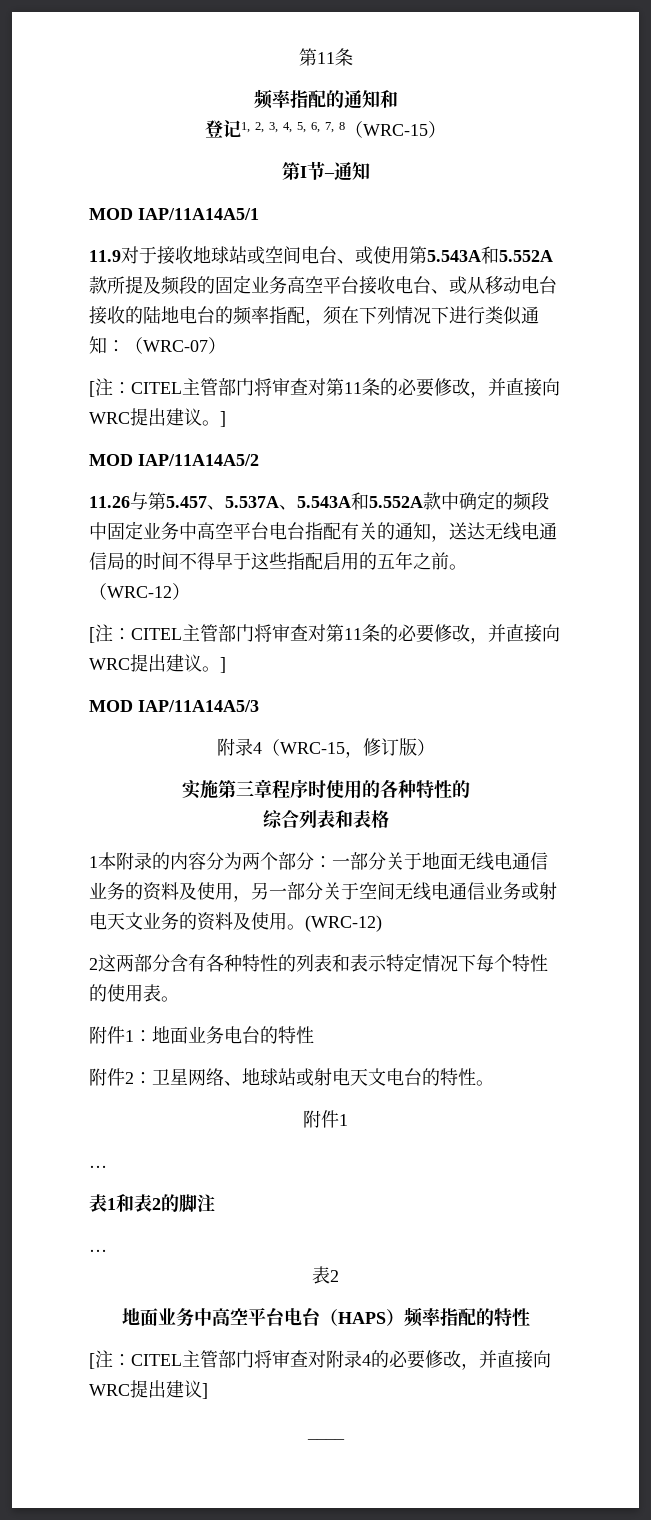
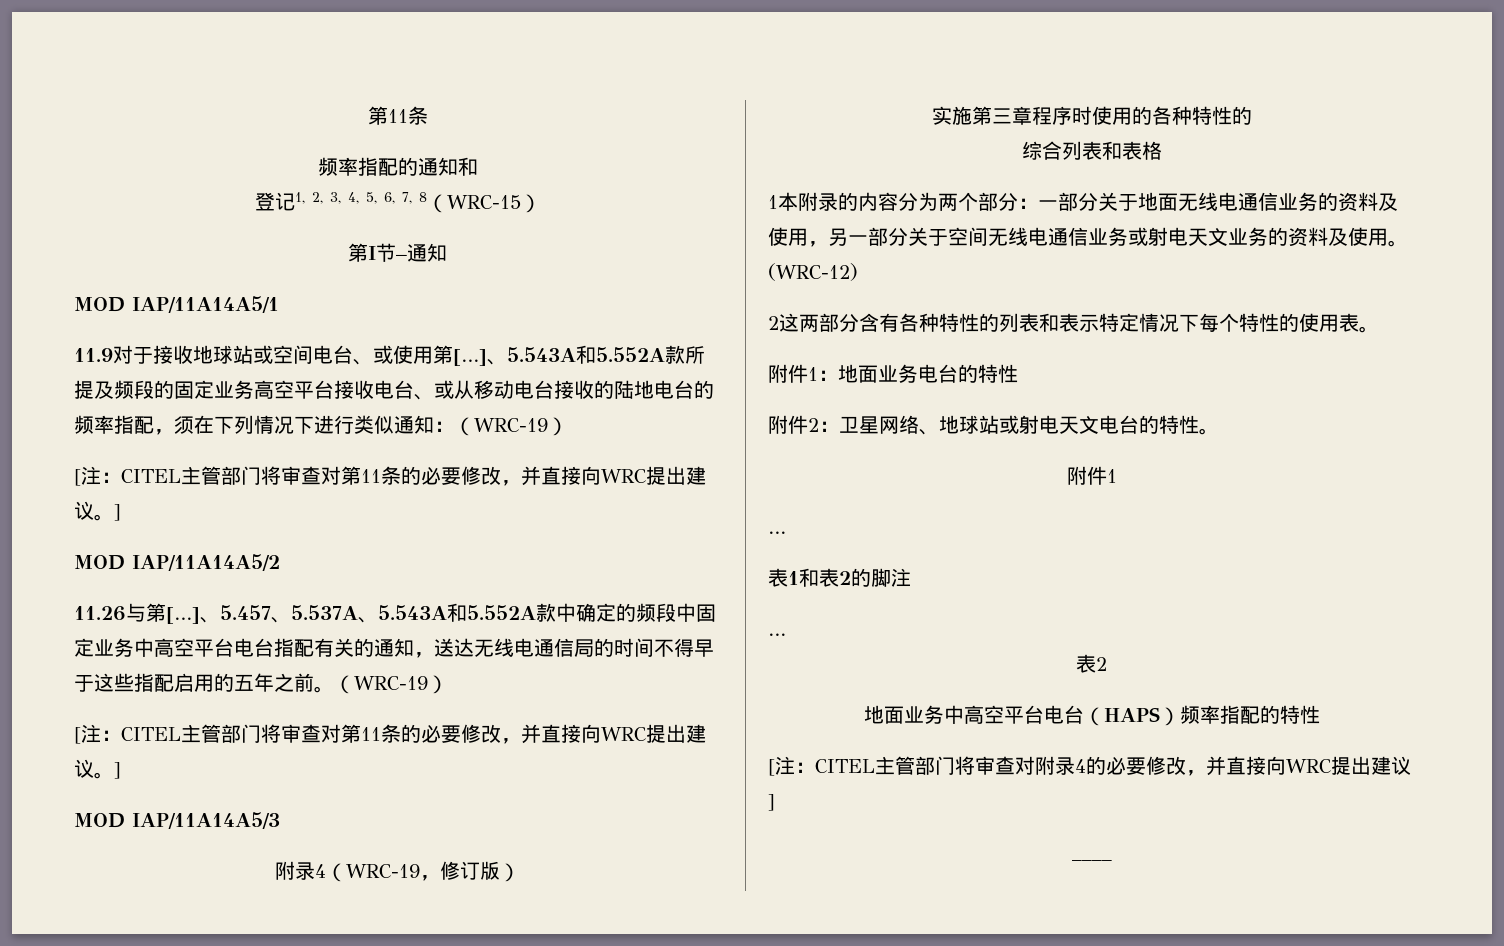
(427, 255) none -> [453,349,507,366] […]、
[143,340,208,352] WRC-07 -> [474,418,548,432] WRC-19
(166, 501) none -> [166,607,220,624] […]、
[107,586,172,598] WRC-12 -> [354,676,428,690] WRC-19
[279,742,345,754] WRC-15 -> [346,864,420,878] WRC-19

